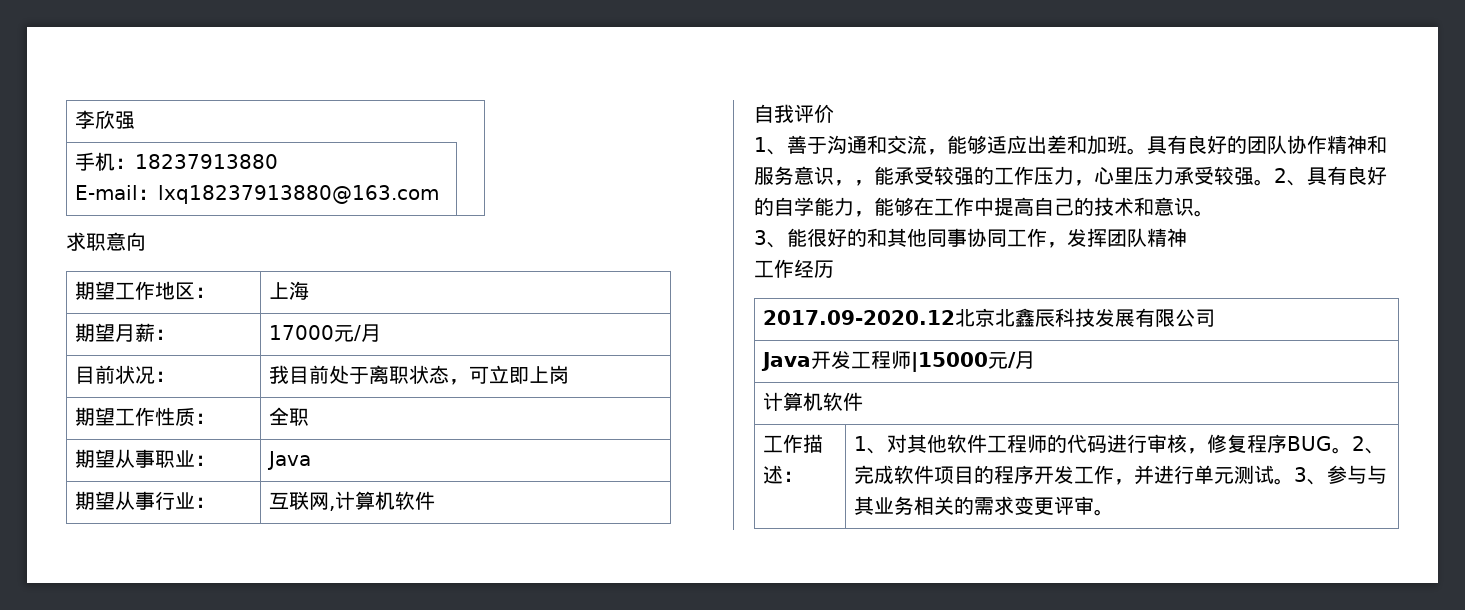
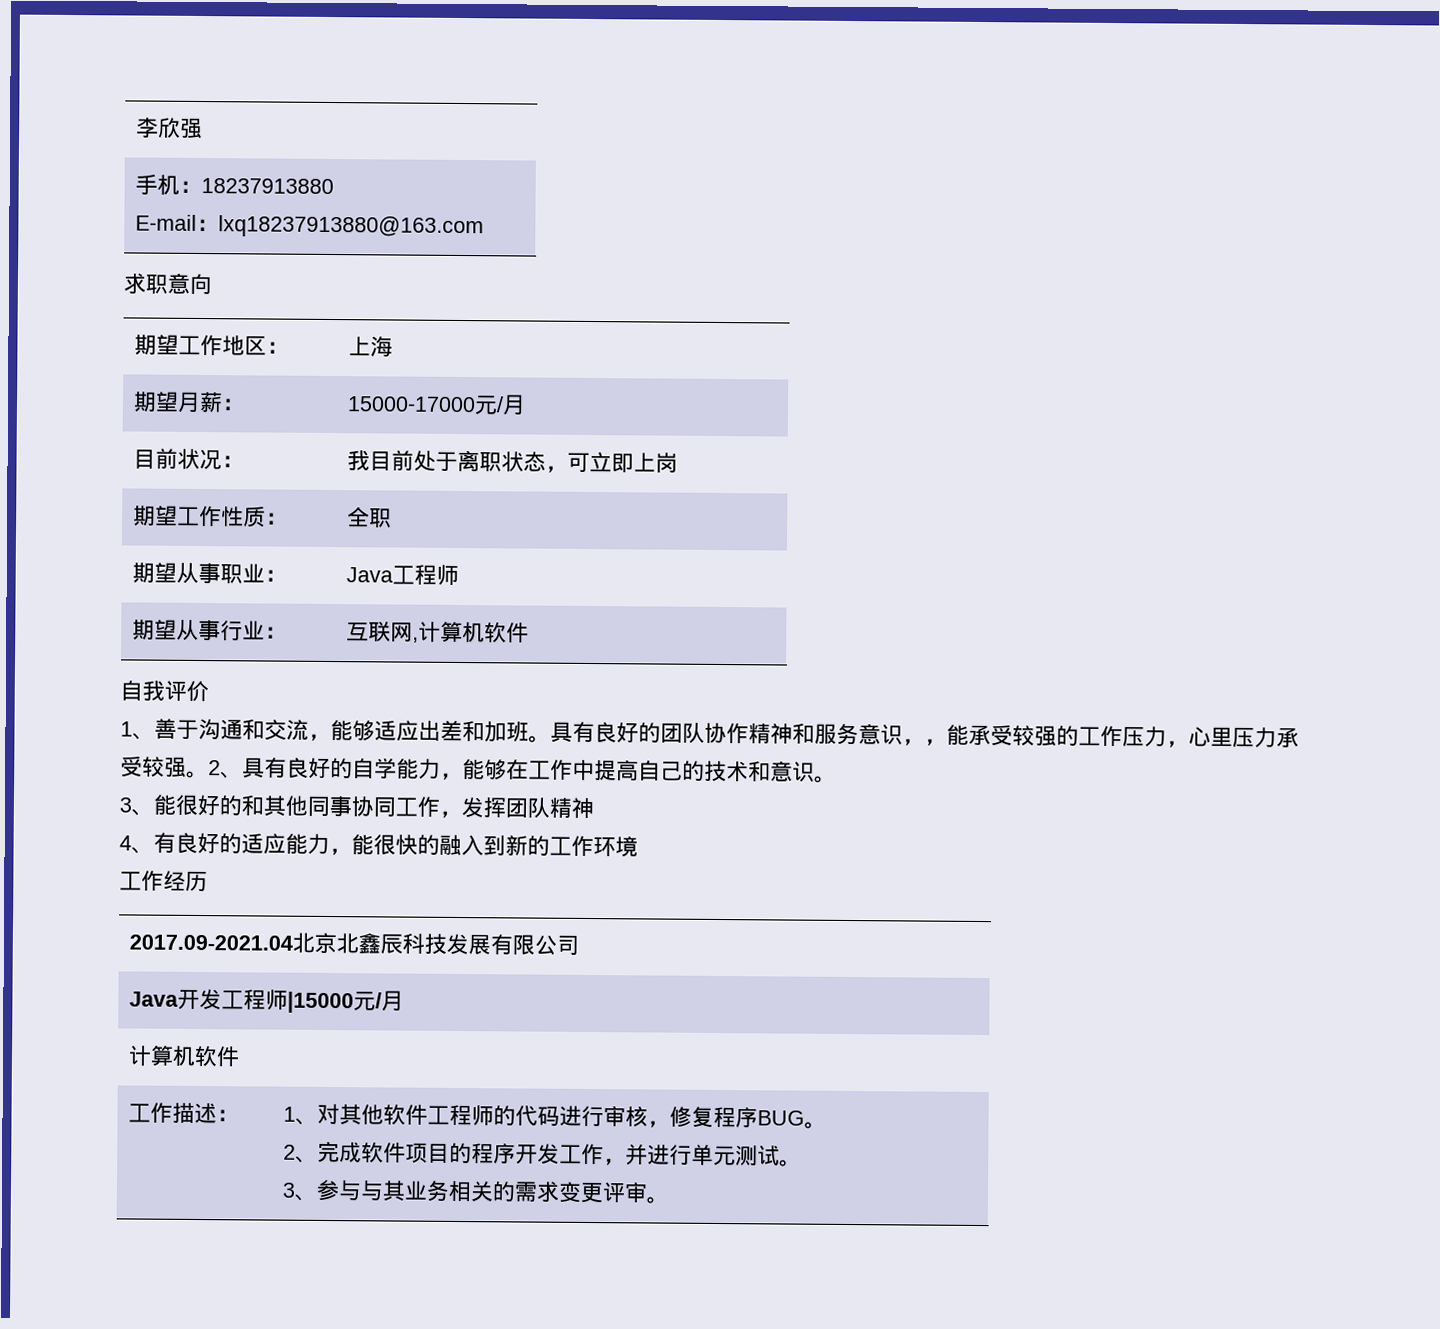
[269,325,335,340] 17000 -> [346,396,476,413] 15000-17000
(312, 460) none -> [391,564,459,585] 工程师
(1187, 237) none -> [119,832,638,858] // 4、有良好的适应能力，能很快的融入到新的工作环境
[763,310,956,325] 2017.09-2020.12 -> [128,934,293,951] 2017.09-2021.04
(1353, 450) none -> (827, 1125) //
(1295, 481) none -> (802, 1163) //

